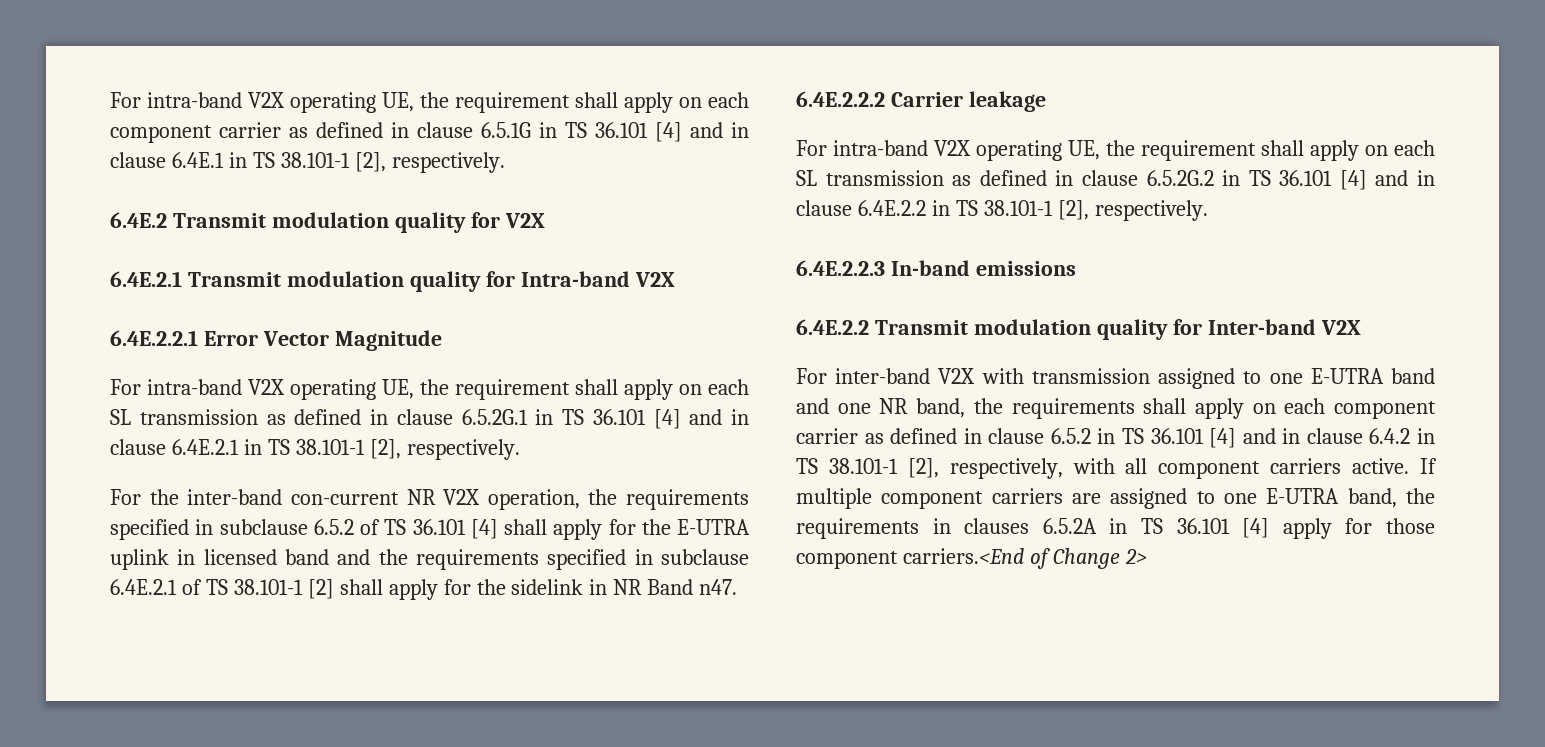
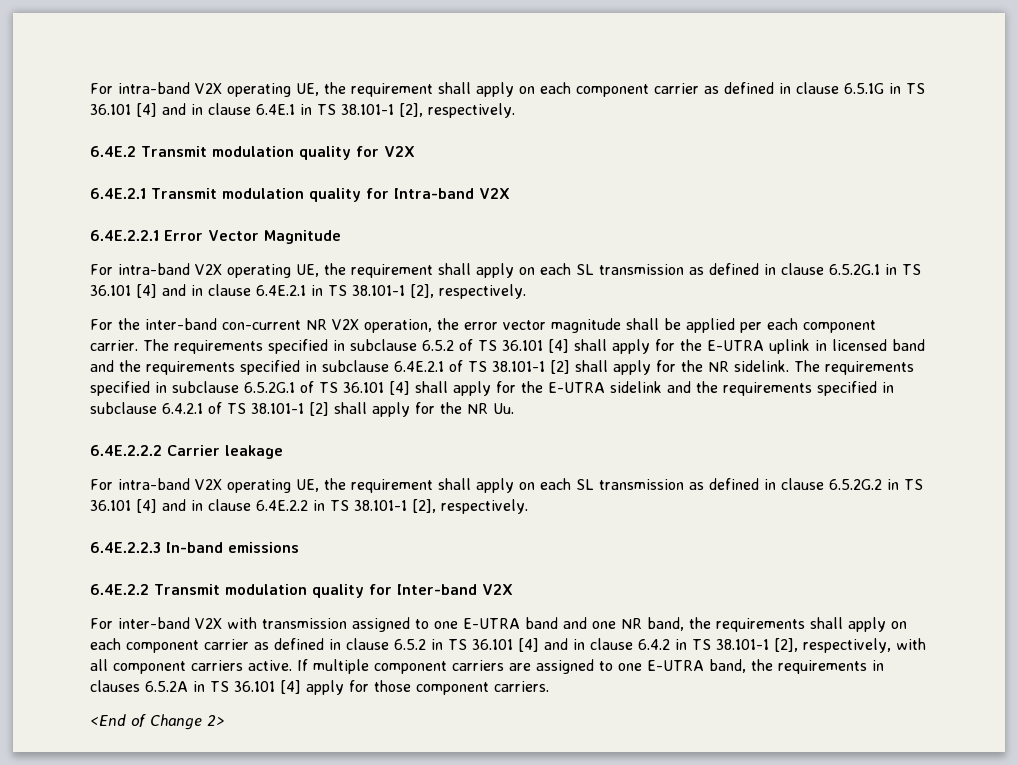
(618, 497) none -> [464,318,876,333] [90,339,169,351] error vector magnitude shall be applied per each component carrier. The
[511,579,738,595] sidelink in NR Band n47. -> [708,360,914,375] [90,381,894,396] [90,402,514,417] NR sidelink. The requirements specified in subclause 6.5.2G.1 of TS 36.101 [4] shall apply for the E-UTRA sidelink and the requirements specified in subclause 6.4.2.1 of TS 38.101-1 [2] shall apply for the NR Uu.
[902,548,1024,564] carriers.<End -> [494,681,549,692] [90,714,126,726] carriers. // <End

